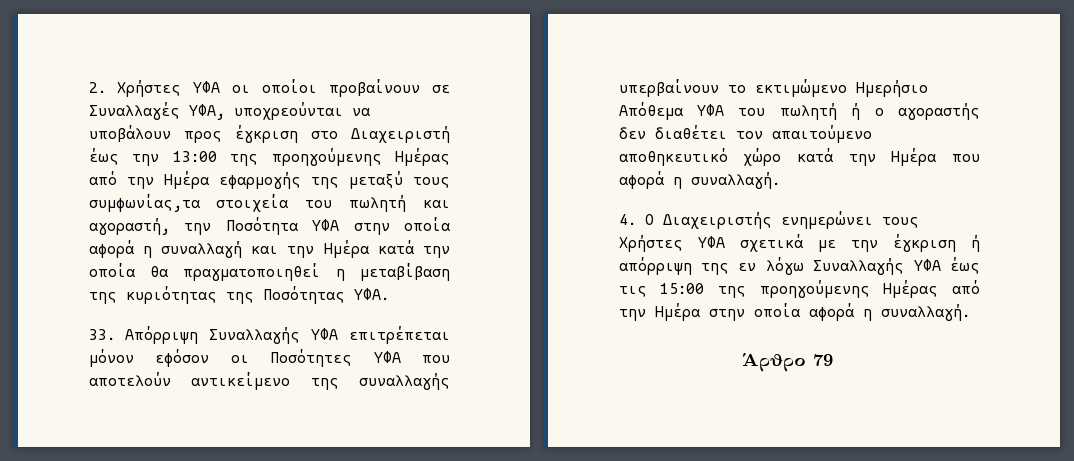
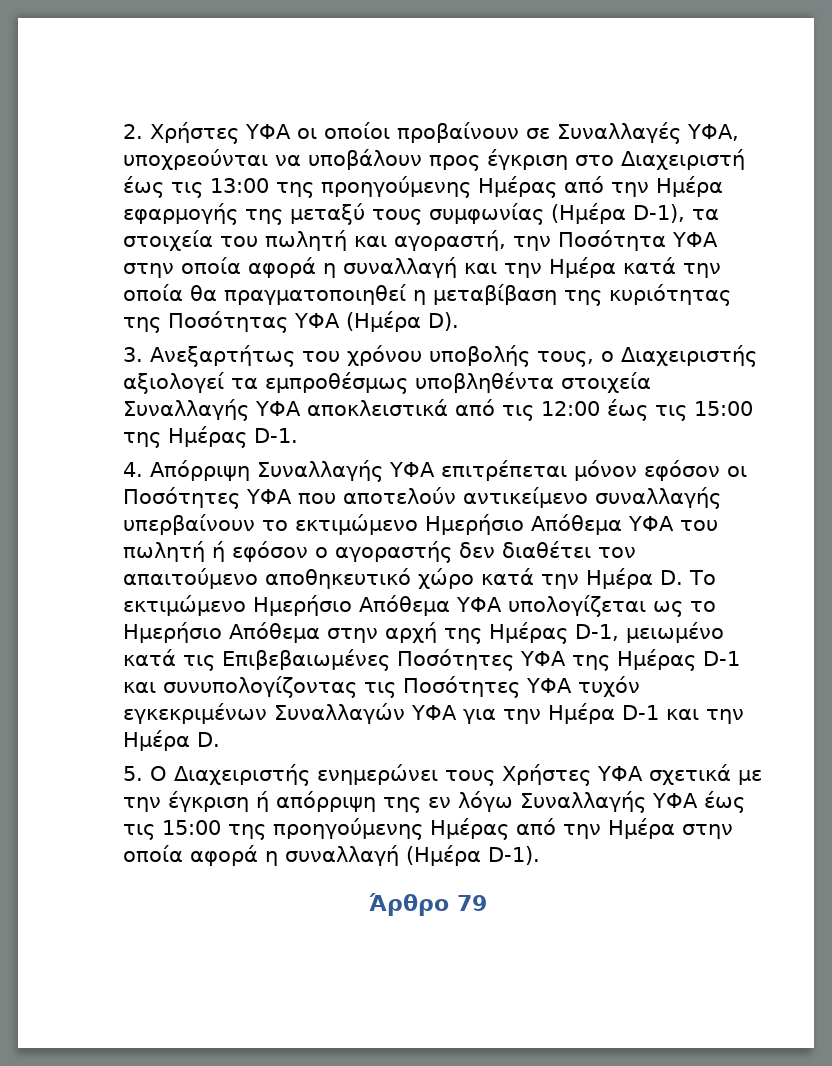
[132,154,160,166] την -> [170,182,203,198] τις
[88,194,201,212] συμφωνίας,τα -> [428,203,719,225] συμφωνίας (Ημέρα D-1), τα
[353,288,389,300] [88,329,115,340] ΥΦΑ. // 33. -> [293,311,459,332] [122,345,757,367] [122,372,651,394] [122,399,753,421] [122,426,298,448] [122,462,143,477] ΥΦΑ (Ημέρα D). // 3. Ανεξαρτήτως του χρόνου υποβολής τους, ο Διαχειριστής αξιολογεί τα εμπροθέσμως υποβληθέντα στοιχεία Συναλλαγής ΥΦΑ αποκλειστικά από τις 12:00 έως τις 15:00 της Ημέρας D-1. // 4.
[310,378,339,390] της -> (588, 497) none
(861, 111) none -> [231,541,308,562] εφόσον
[952,154,981,162] [618,171,780,189] [618,214,636,225] που αφορά η συναλλαγή. // 4. -> [659,570,716,585] [122,595,716,617] [122,622,724,644] [122,649,740,671] [122,676,640,698] [122,703,744,724] [122,730,220,751] [122,766,143,781] D. Το εκτιμώμενο Ημερήσιο Απόθεμα ΥΦΑ υπολογίζεται ως το Ημερήσιο Απόθεμα στην αρχή της Ημέρας D-1, μειωμένο κατά τις Επιβεβαιωμένες Ποσότητες ΥΦΑ της Ημέρας D-1 και συνυπολογίζοντας τις Ποσότητες ΥΦΑ τυχόν εγκεκριμένων Συναλλαγών ΥΦΑ για την Ημέρα D-1 και την Ημέρα D. // 5.
[880,304,970,321] συναλλαγή. -> [284,845,540,866] συναλλαγή (Ημέρα D-1).

